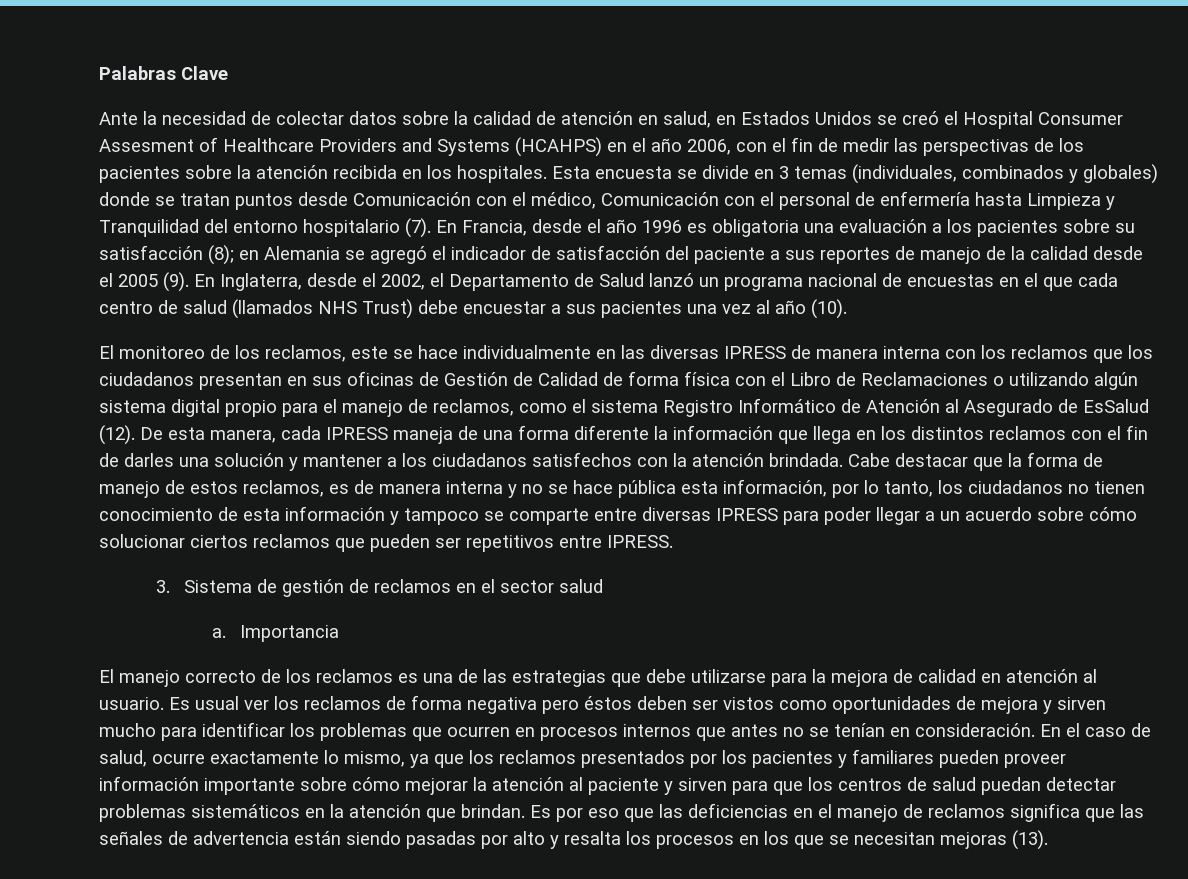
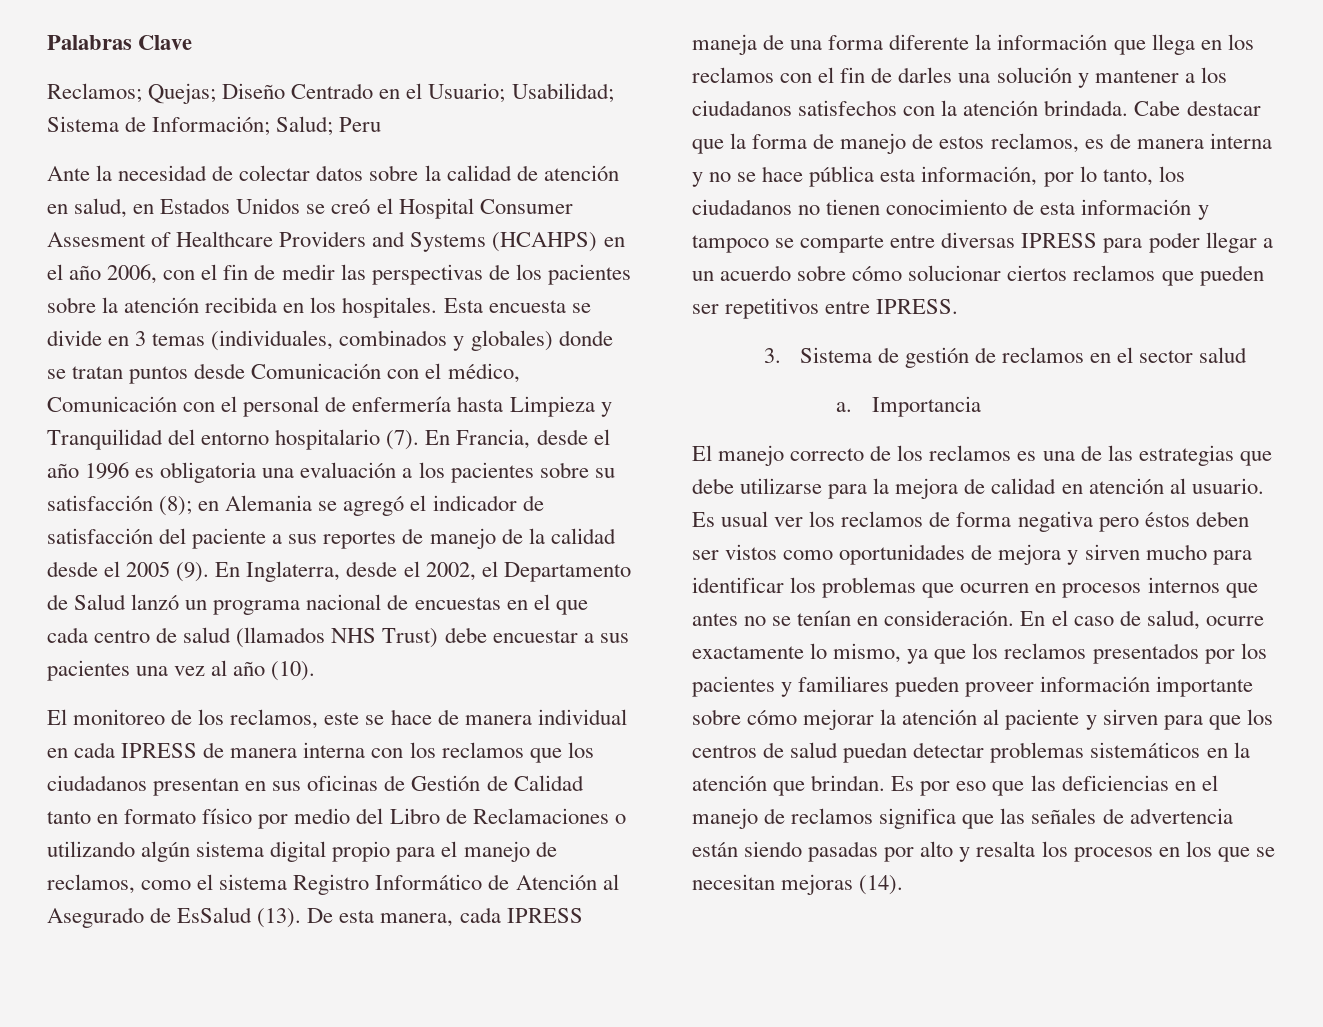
(228, 73) none -> [47,83,614,104] [47,116,382,136] // Reclamos; Quejas; Diseño Centrado en el Usuario; Usabilidad; Sistema de Información; Salud; Peru
[463,345,719,359] individualmente en las diversas -> [437,709,627,725] [47,742,116,758] de manera individual en cada
[603,371,785,386] de forma física con el -> [47,808,384,829] tanto en formato físico por medio del
[99,425,135,445] (12). -> [257,908,302,928] (13).
[911,426,984,440] distintos -> (1254, 42) none
[1012,830,1048,850] (13). -> [859,875,904,895] (14).

